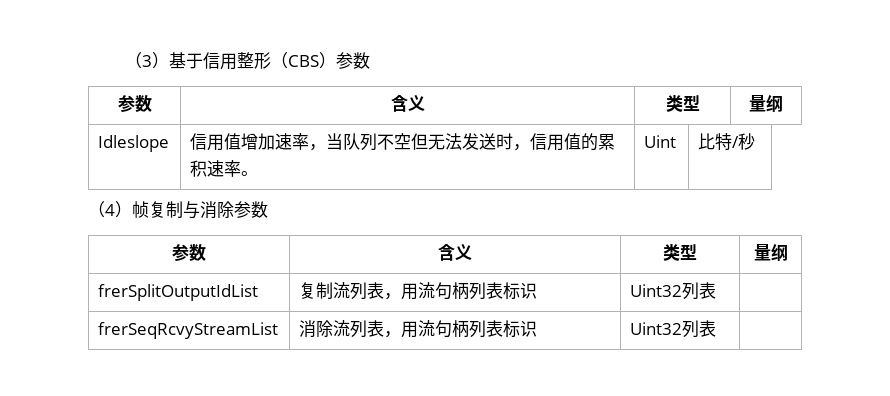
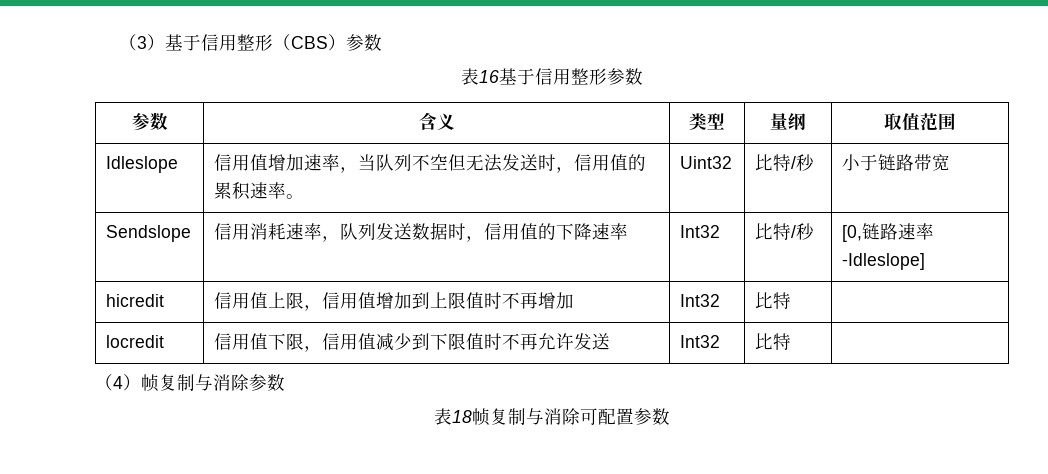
[117,95,152,112] [390,95,425,112] [665,95,700,112] [749,94,783,112] // 参数 | 含义 | 类型 | 量纲 -> [461,68,643,85] [131,112,168,131] [418,112,455,130] [689,113,725,130] [770,113,806,130] [884,113,956,131] // 表16基于信用整形参数 // 参数 | 含义 | 类型 | 量纲 | 取值范围
[644,135,677,148] [698,133,756,150] Uint | 比特/秒 -> [680,156,733,169] [755,154,815,172] [842,154,951,171] [106,225,192,242] [214,222,629,242] [680,225,721,238] [755,223,815,241] [842,223,935,242] [842,253,926,270] [106,294,165,307] [214,292,575,311] [680,294,721,307] [755,292,792,310] [106,335,165,348] [214,333,611,352] [680,335,721,348] [755,333,792,351] Uint32 | 比特/秒 | 小于链路带宽 // Sendslope | 信用消耗速率，队列发送数据时，信用值的下降速率 | Int32 | 比特/秒 | [0,链路速率-Idleslope] // hicredit | 信用值上限，信用值增加到上限值时不再增加 | Int32 | 比特 | // locredit | 信用值下限，信用值减少到下限值时不再允许发送 | Int32 | 比特 |
[172,244,206,261] [438,244,472,261] [663,244,697,261] [753,243,788,261] [98,284,259,301] [299,282,538,300] [630,282,717,300] [98,322,279,339] [299,320,538,338] [630,320,717,338] // 参数 | 含义 | 类型 | 量纲 // frerSplitOutputIdList | 复制流列表，用流句柄列表标识 | Uint32列表 | // frerSeqRcvyStreamList | 消除流列表，用流句柄列表标识 | Uint32列表 | -> [434,408,670,426] // 表18帧复制与消除可配置参数

